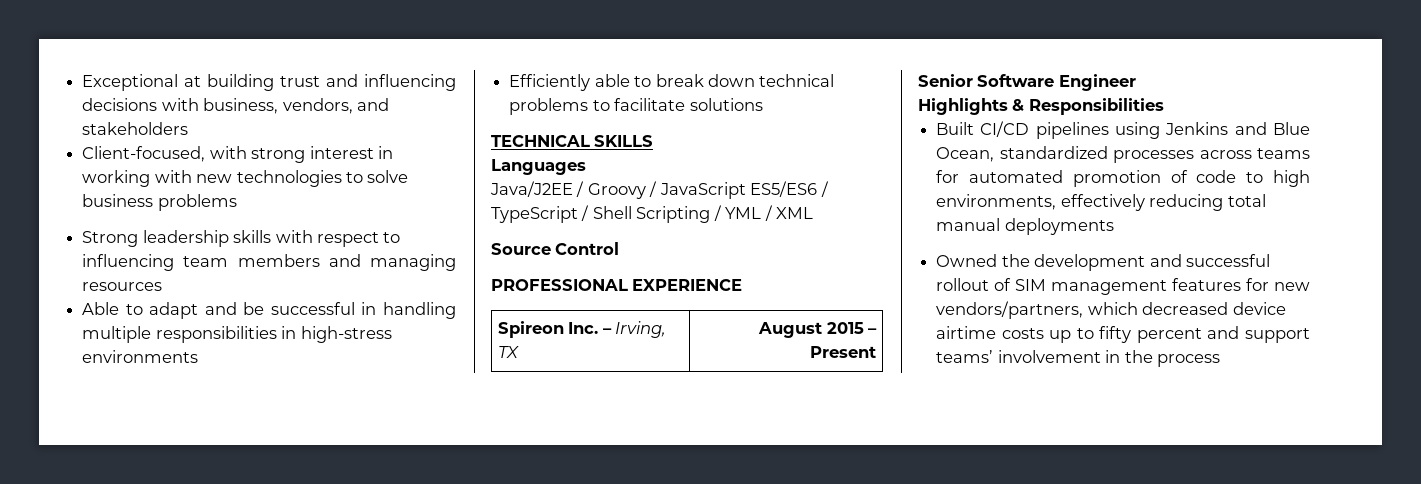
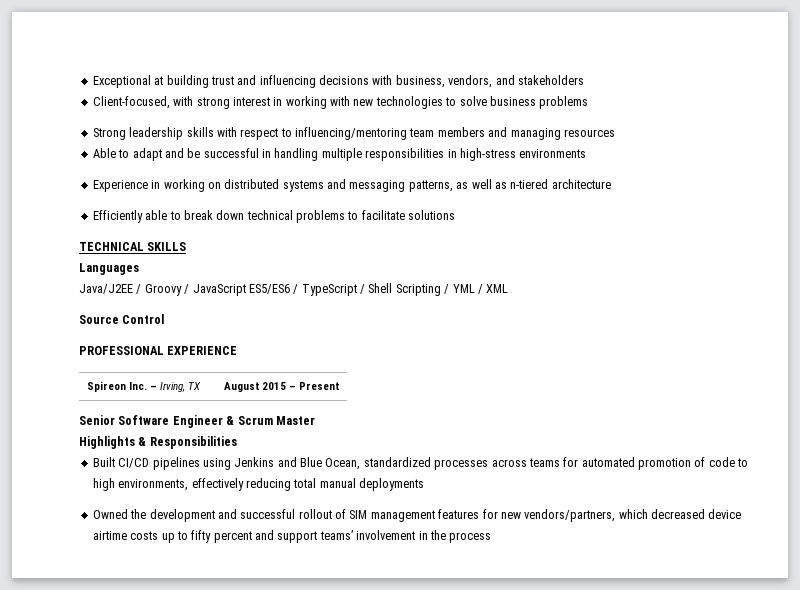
[82,254,175,271] influencing -> [295,127,407,140] influencing/mentoring
(199, 356) none -> [92,179,611,192] // Experience in working on distributed systems and messaging patterns, as well as n-tiered architecture
(1136, 82) none -> [226,416,315,425] & Scrum Master

